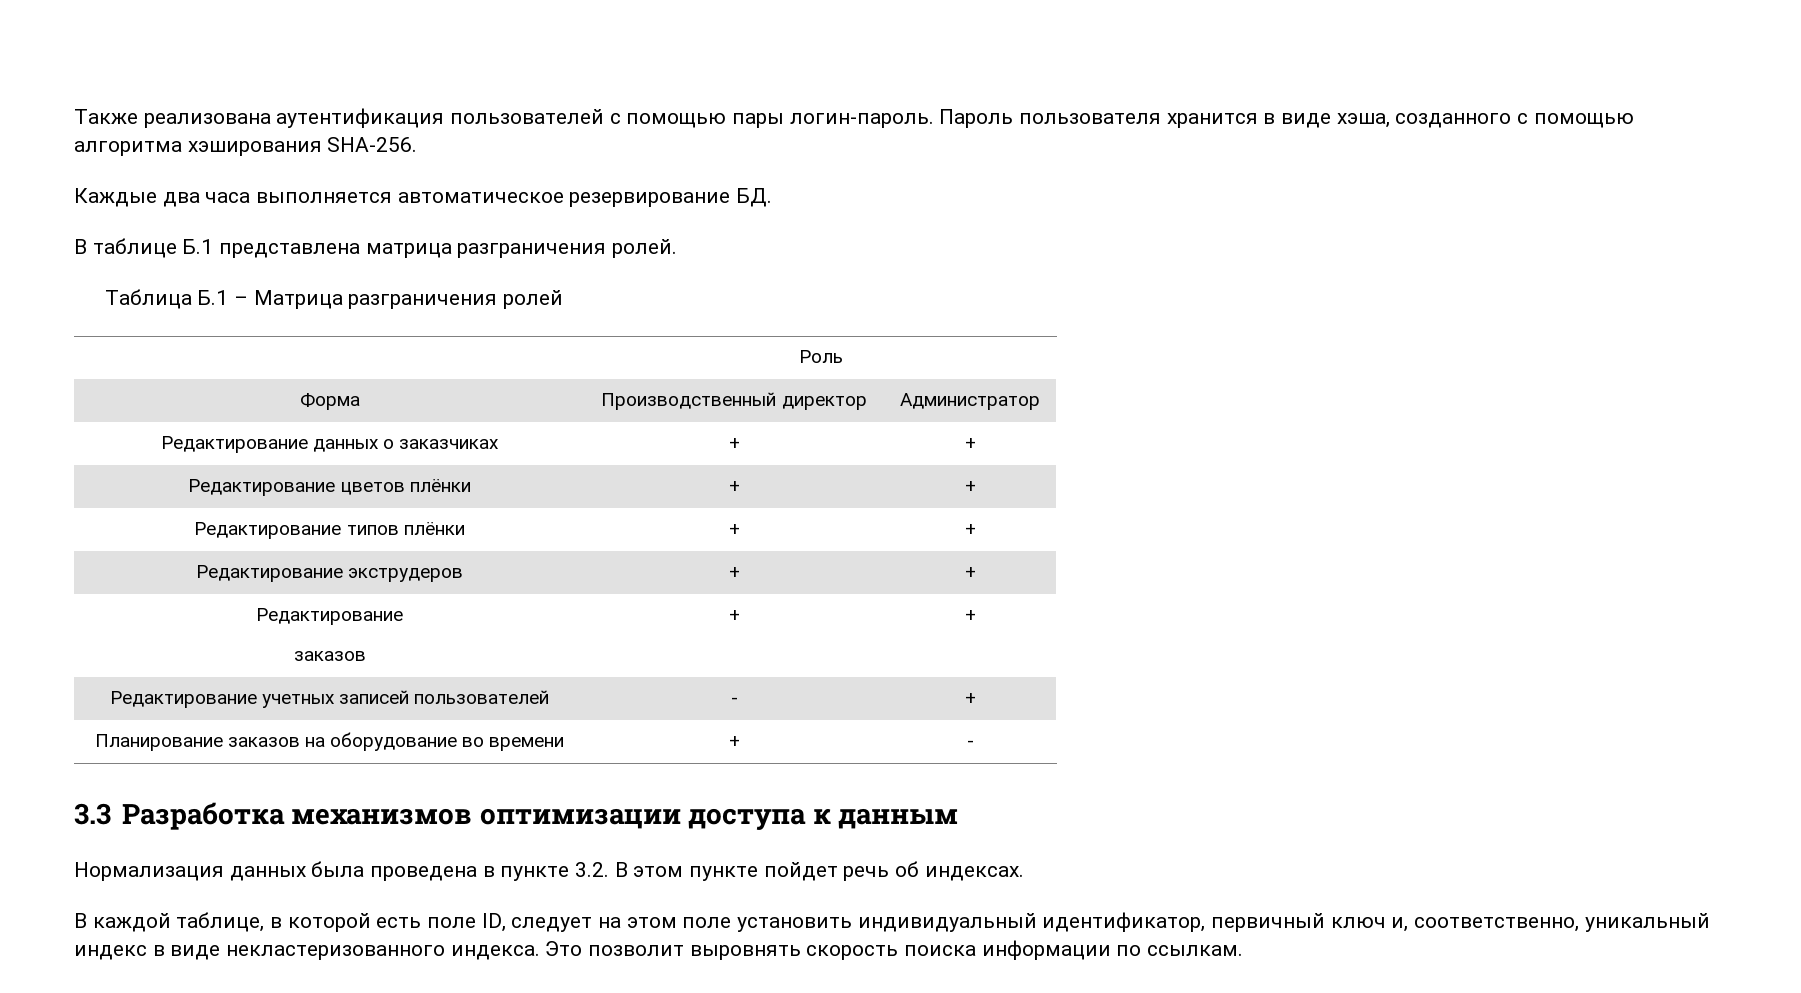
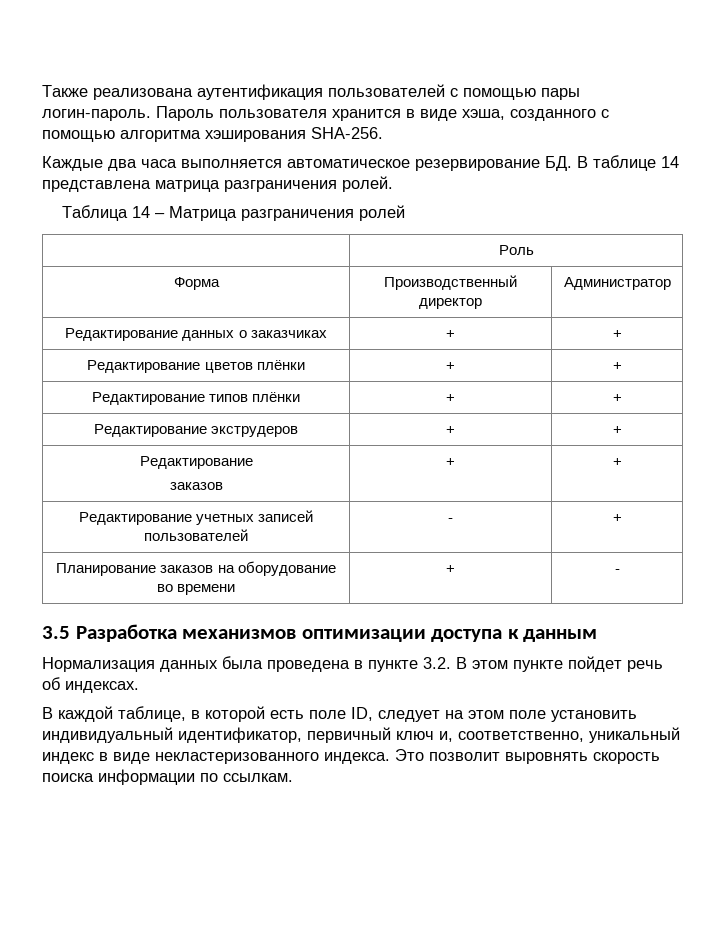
(773, 197) // -> (572, 163) none
[182,239,214,254] Б.1 -> [661,156,679,168] 14
[197,290,229,305] Б.1 -> [132,206,151,218] 14
[74,803,111,825] 3.3 -> [42,626,70,639] 3.5

